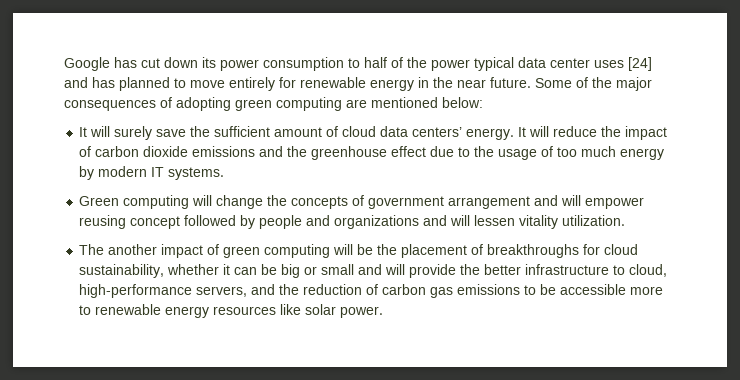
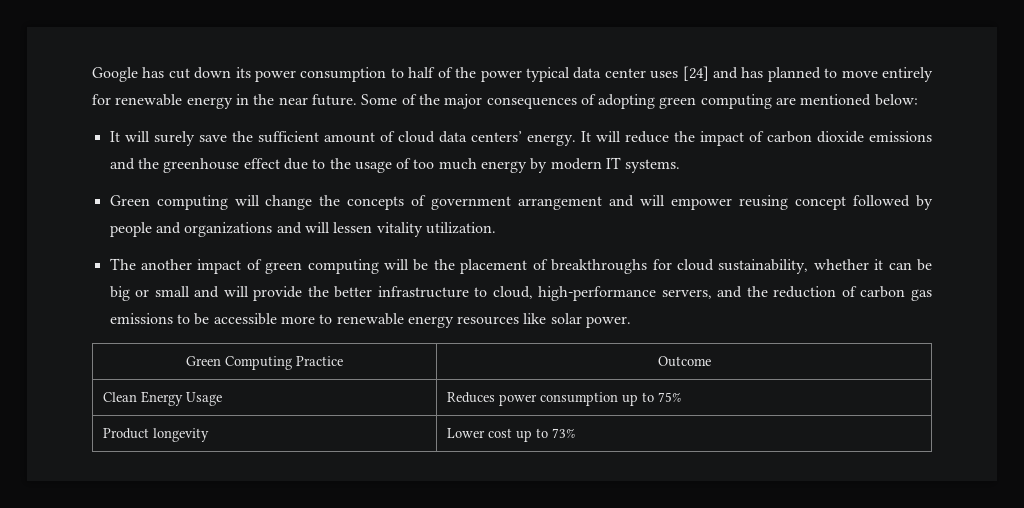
(384, 312) none -> [186,356,343,370] [657,356,711,367] [103,391,223,406] [447,392,682,406] [103,428,210,442] [447,428,576,442] // Green Computing Practice | Outcome // Clean Energy Usage | Reduces power consumption up to 75% // Product longevity | Lower cost up to 73%

